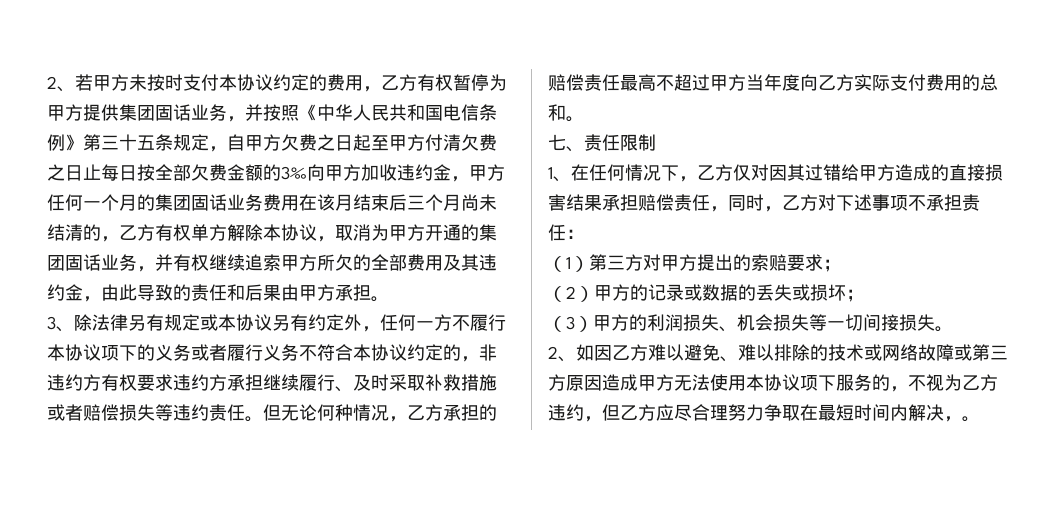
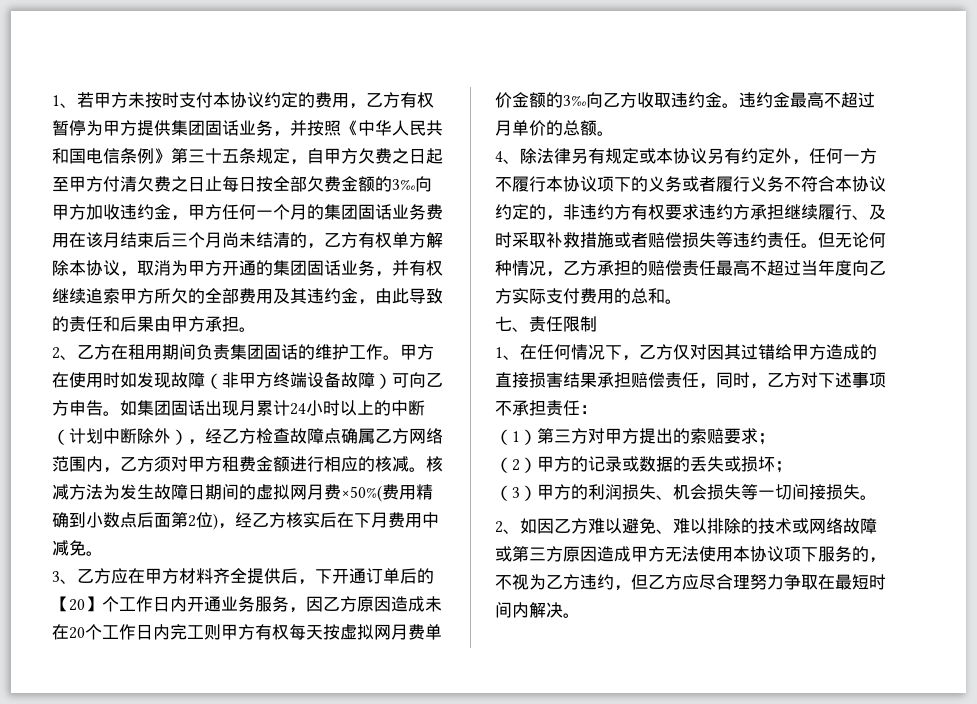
[47,76,57,89] 2 -> [52,95,60,106] 1
[47,316,56,330] 3 -> [52,344,434,360] [52,372,443,389] [52,400,425,416] [52,428,443,445] [52,456,443,473] [52,484,433,502] [52,512,439,530] [52,540,103,556] [52,568,434,585] [52,596,442,613] [52,624,442,640] [495,92,875,108] [495,120,614,136] [495,151,503,162] 2、乙方在租用期间负责集团固话的维护工作。甲方在使用时如发现故障（非甲方终端设备故障）可向乙方申告。如集团固话出现月累计24小时以上的中断（计划中断除外），经乙方检查故障点确属乙方网络范围内，乙方须对甲方租费金额进行相应的核减。核减方法为发生故障日期间的虚拟网月费×50%(费用精确到小数点后面第2位)，经乙方核实后在下月费用中减免。 // 3、乙方应在甲方材料齐全提供后，下开通订单后的【20】个工作日内开通业务服务，因乙方原因造成未在20个工作日内完工则甲方有权每天按虚拟网月费单价金额的3‰向乙方收取违约金。违约金最高不超过月单价的总额。 // 4
[710,74,746,91] 甲方 -> (801, 268) none
[944,416,962,422] ， -> (563, 610) none

